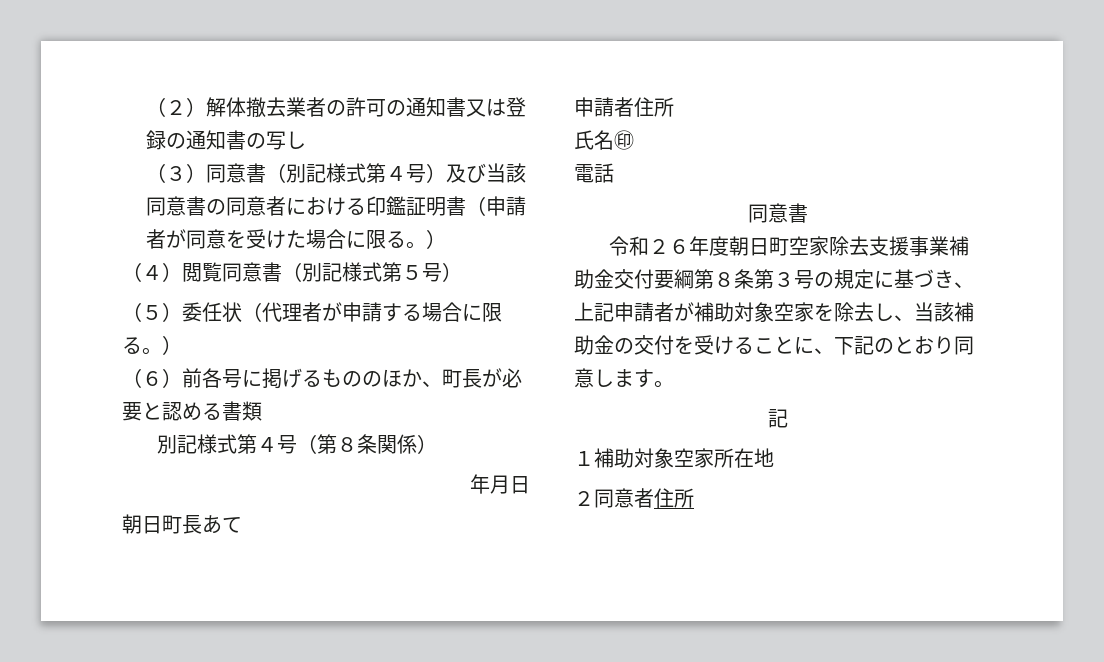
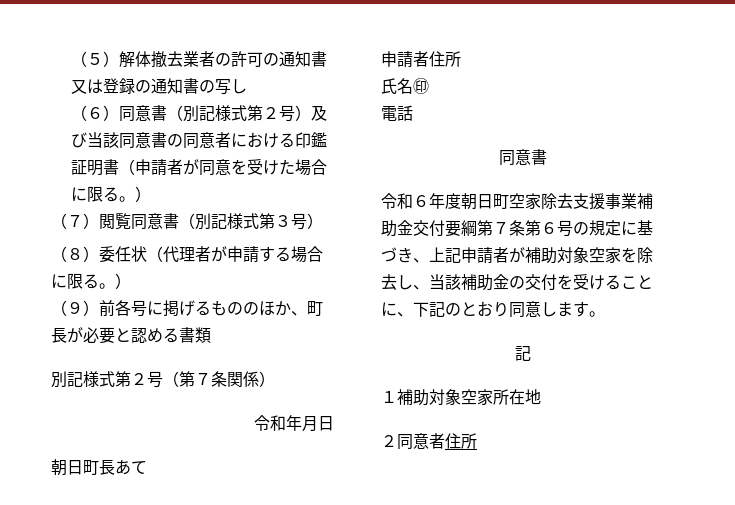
[145,97,186,117] （２ -> [71,51,104,67] （５
[165,166,186,181] ３ -> [87,107,104,119] ６
[385,166,406,181] ４ -> [263,107,280,119] ２
[142,265,162,280] ４ -> [67,215,83,227] ７
[402,265,422,280] ５ -> [275,215,291,227] ３
[142,305,162,320] ５ -> [67,248,83,260] ８
[142,371,162,386] ６ -> [67,302,83,314] ９
[256,434,357,454] ４号（第８ -> [131,371,211,388] ２号（第７
(437, 444) none -> [254,415,286,431] 令和
[648,239,669,254] ２ -> (413, 201) none
[714,269,794,289] ８条第３ -> [493,220,557,236] ７条第６

